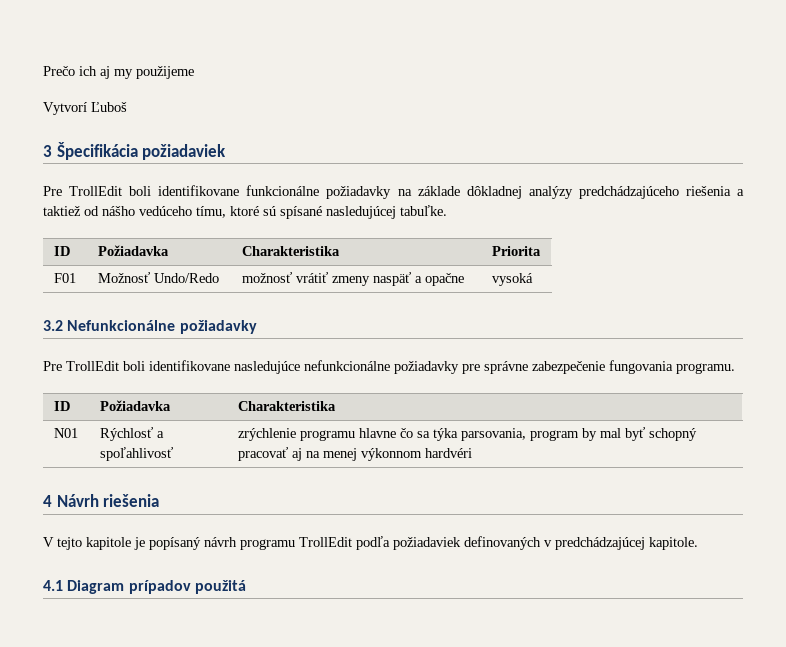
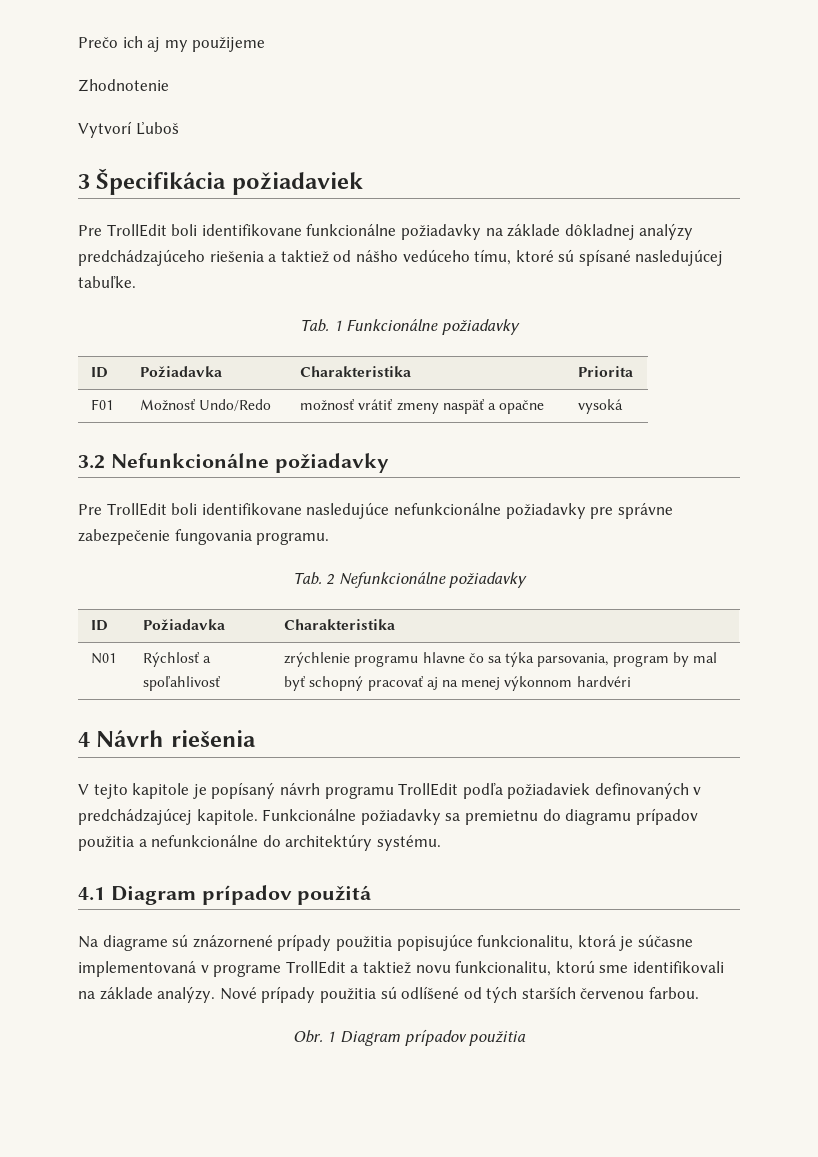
(194, 72) none -> [78,79,169,92] // Zhodnotenie
(447, 210) none -> [300,319,520,335] // Tab. 1 Funkcionálne požiadavky
(735, 368) none -> [292,572,528,588] // Tab. 2 Nefunkcionálne požiadavky
[43,580,246,594] // 4.1 Diagram prípadov použitá -> [262,808,698,825] [78,834,441,851] [78,885,372,905] [78,934,693,951] [78,960,724,977] [78,986,700,1003] [292,1029,527,1046] Funkcionálne požiadavky sa premietnu do diagramu prípadov použitia a nefunkcionálne do architektúry systému. // 4.1 Diagram prípadov použitá // Na diagrame sú znázornené prípady použitia popisujúce funkcionalitu, ktorá je súčasne implementovaná v programe TrollEdit a taktiež novu funkcionalitu, ktorú sme identifikovali na základe analýzy. Nové prípady použitia sú odlíšené od tých starších červenou farbou. // Obr. 1 Diagram prípadov použitia

